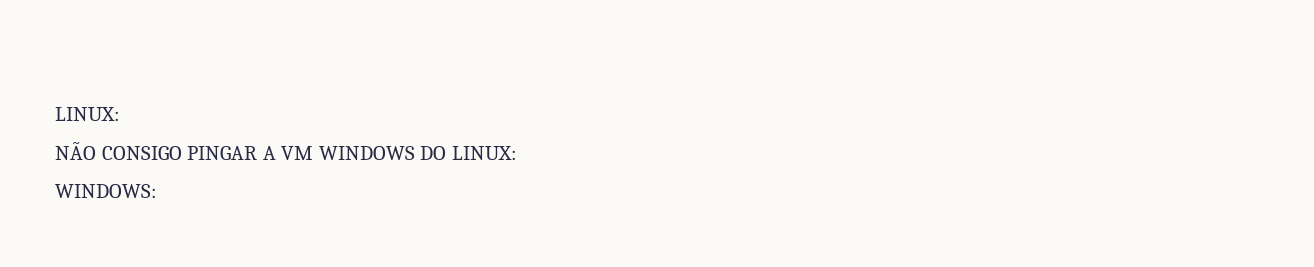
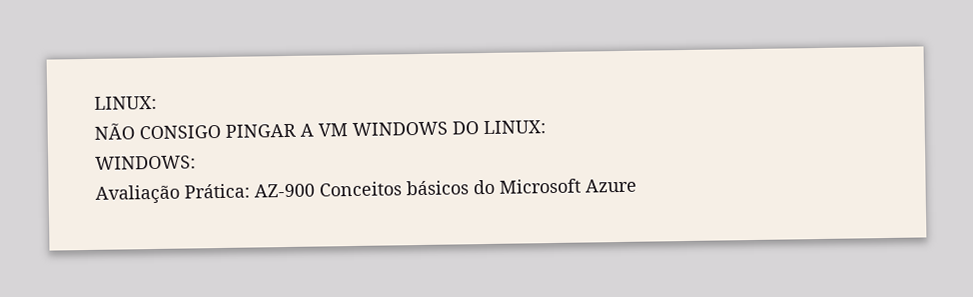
(157, 191) none -> [95,178,637,204] // Avaliação Prática: AZ-900 Conceitos básicos do Microsoft Azure

